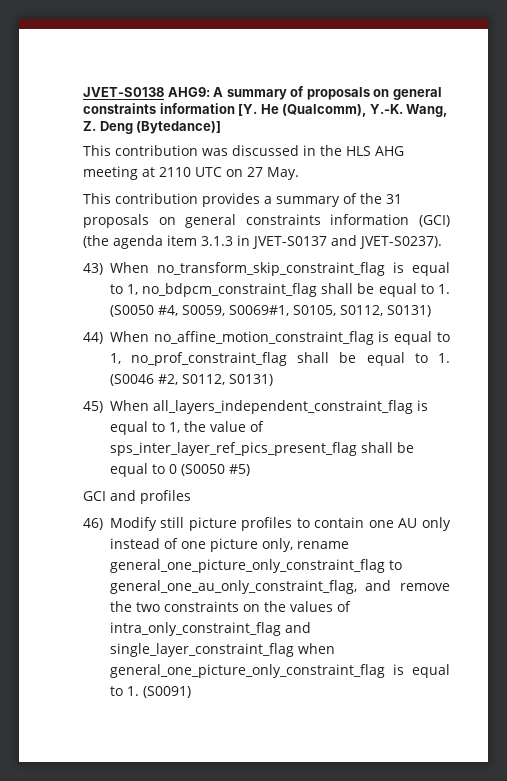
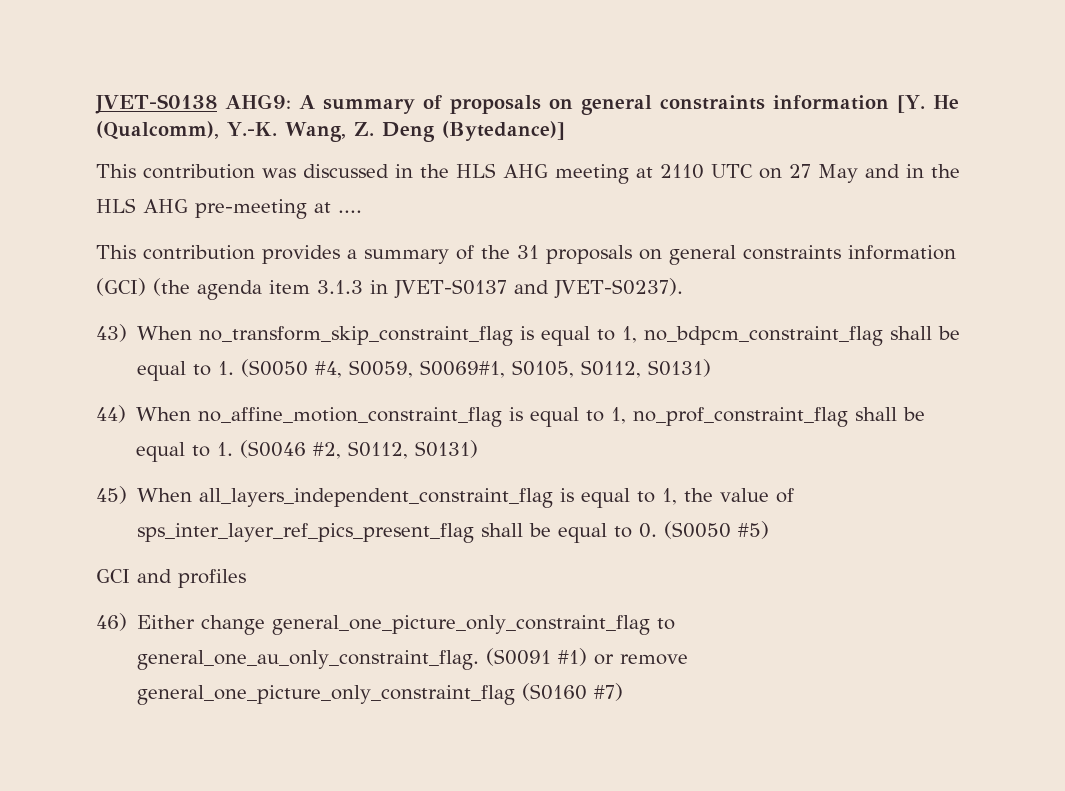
[267,167,299,180] May. -> [818,164,960,183] [96,198,362,219] May and in the HLS AHG pre-meeting at ....
[168,464,177,474] 0 -> [639,523,658,538] 0.
[109,517,451,531] [109,538,349,552] [109,559,402,573] [109,580,450,594] [109,601,351,612] [109,622,311,636] [109,643,335,657] [109,664,450,678] [109,686,191,698] Modify still picture profiles to contain one AU only instead of one picture only, rename general_one_picture_only_constraint_flag to general_one_au_only_constraint_flag, and remove the two constraints on the values of intra_only_constraint_flag and single_layer_constraint_flag when general_one_picture_only_constraint_flag is equal to 1. (S0091) -> [137,615,676,635] [137,648,689,670] [137,683,624,705] Either change general_one_picture_only_constraint_flag to general_one_au_only_constraint_flag. (S0091 #1) or remove general_one_picture_only_constraint_flag (S0160 #7)

